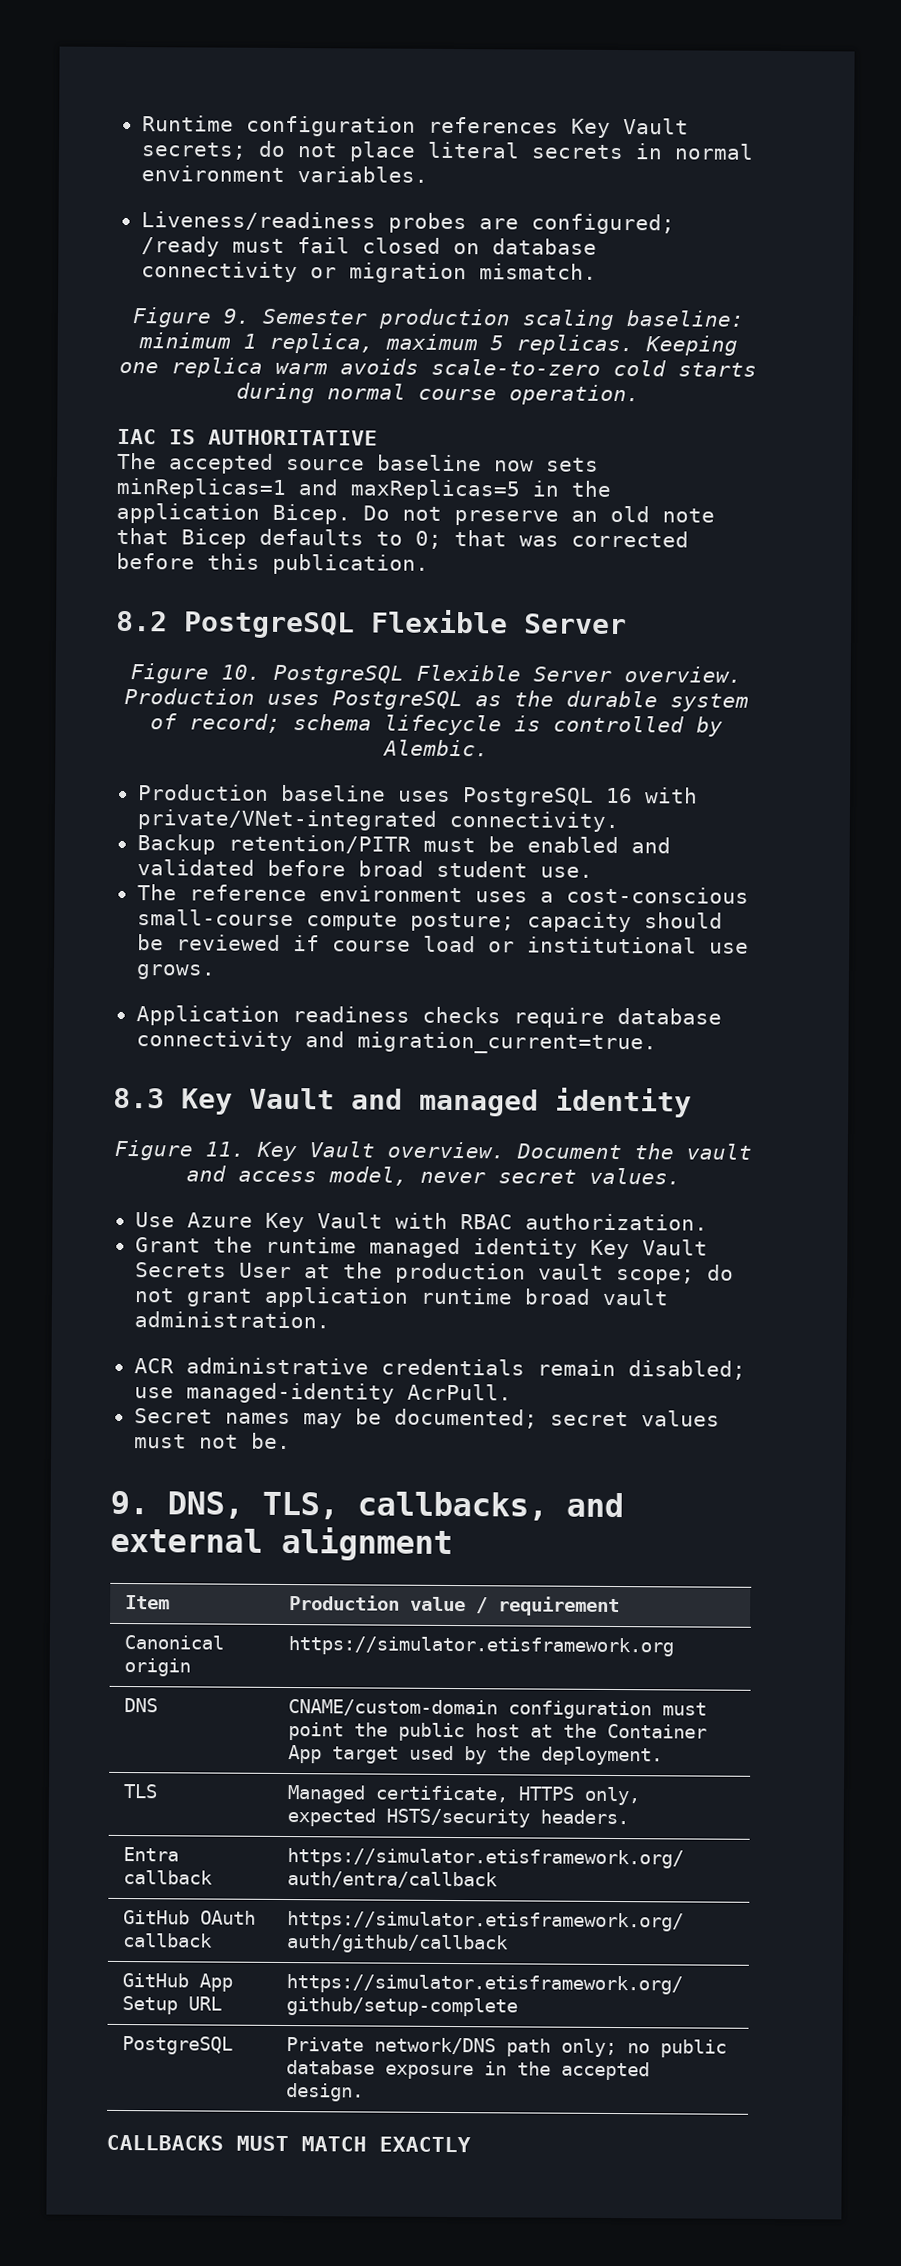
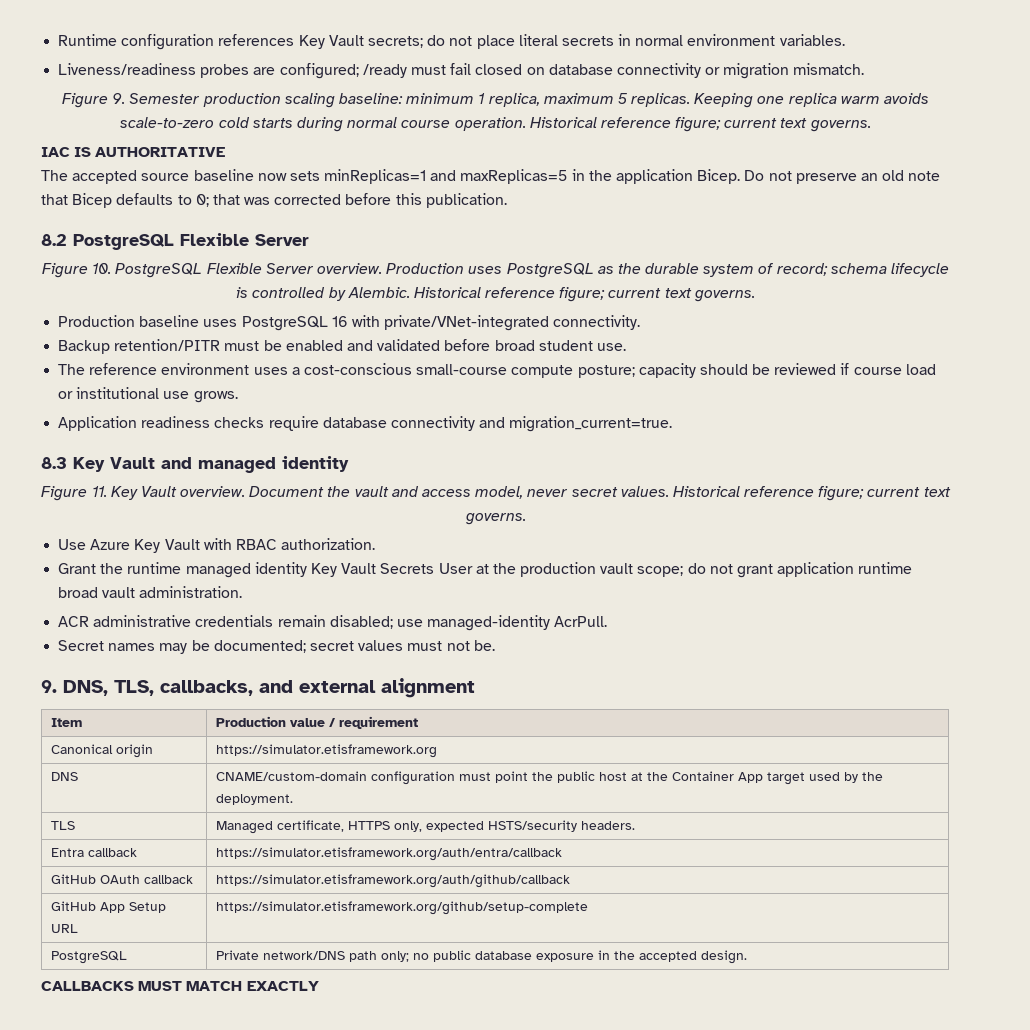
(640, 395) none -> [529,117,871,132] Historical reference figure; current text governs.
(489, 748) none -> [413,287,755,302] Historical reference figure; current text governs.
(681, 1176) none -> [672,486,951,501] [464,513,526,525] Historical reference figure; current text governs.

